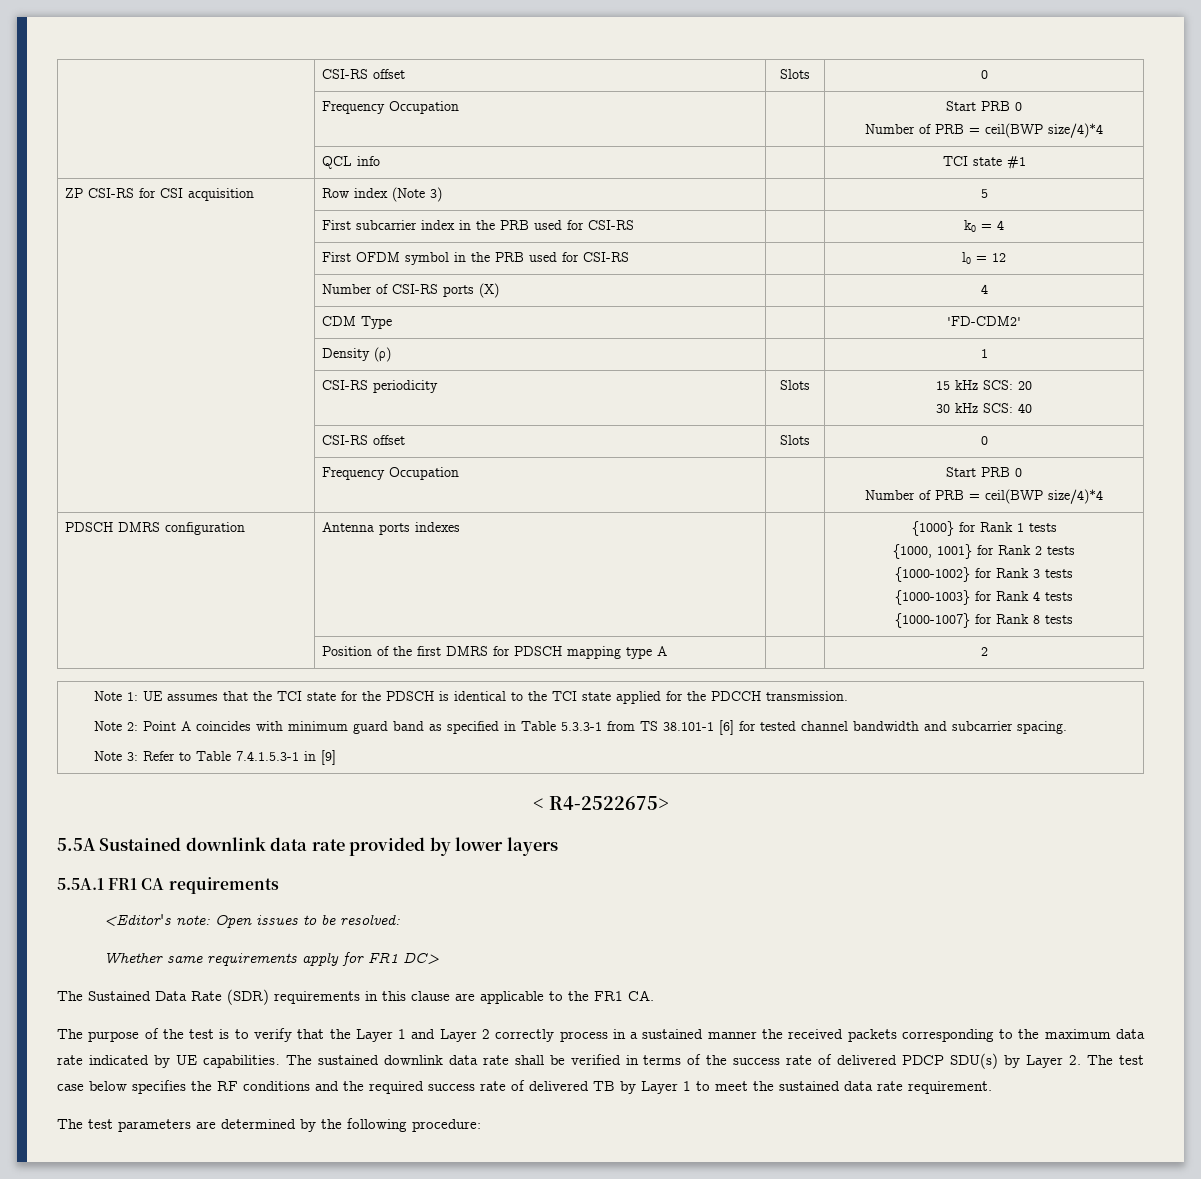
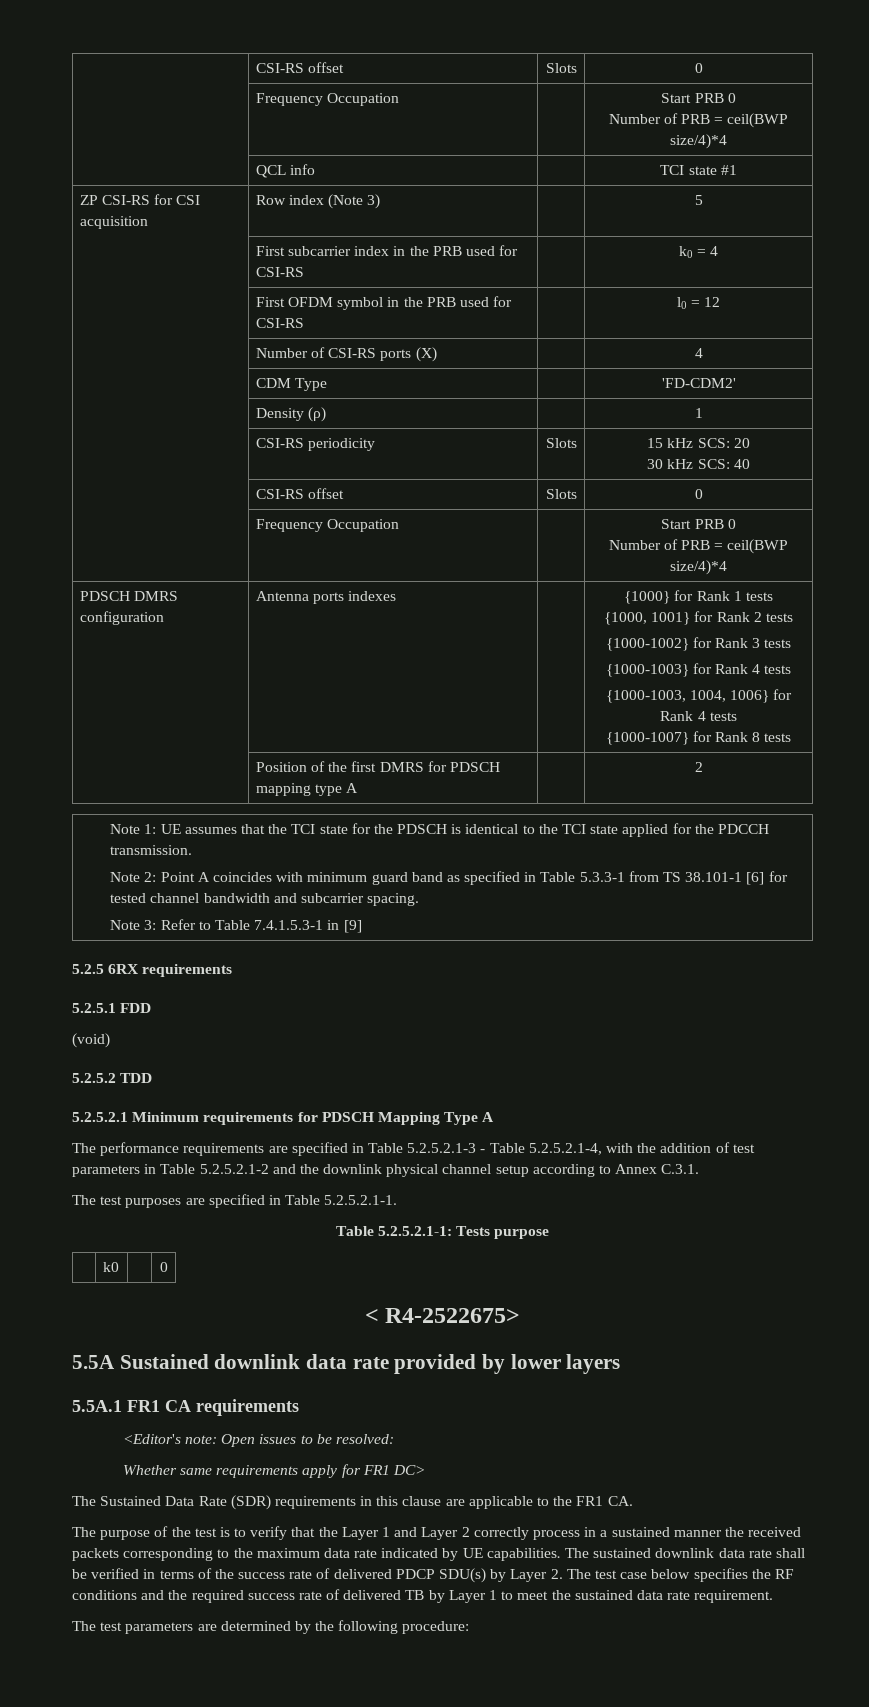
(1073, 596) none -> [605,689,793,703] [660,711,737,721] // {1000-1003, 1004, 1006} for Rank 4 tests
(336, 757) none -> [72,964,233,977] [72,1003,152,1013] [72,1033,110,1048] [72,1073,153,1083] [72,1112,495,1125] [72,1142,755,1156] [72,1164,700,1177] [72,1194,398,1208] [335,1226,550,1239] [102,1262,119,1272] [159,1262,168,1272] // 5.2.5 6RX requirements // 5.2.5.1 FDD // (void) // 5.2.5.2 TDD // 5.2.5.2.1 Minimum requirements for PDSCH Mapping Type A // The performance requirements are specified in Table 5.2.5.2.1-3 - Table 5.2.5.2.1-4, with the addition of test parameters in Table 5.2.5.2.1-2 and the downlink physical channel setup according to Annex C.3.1. // The test purposes are specified in Table 5.2.5.2.1-1. // Table 5.2.5.2.1-1: Tests purpose // | k0 | | 0

